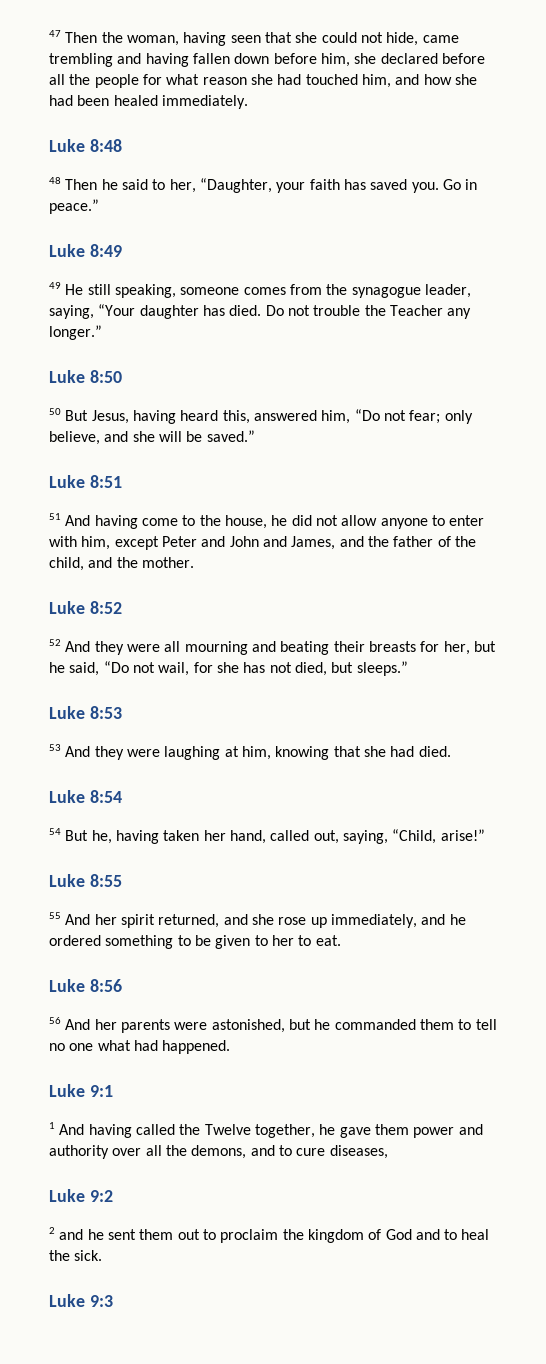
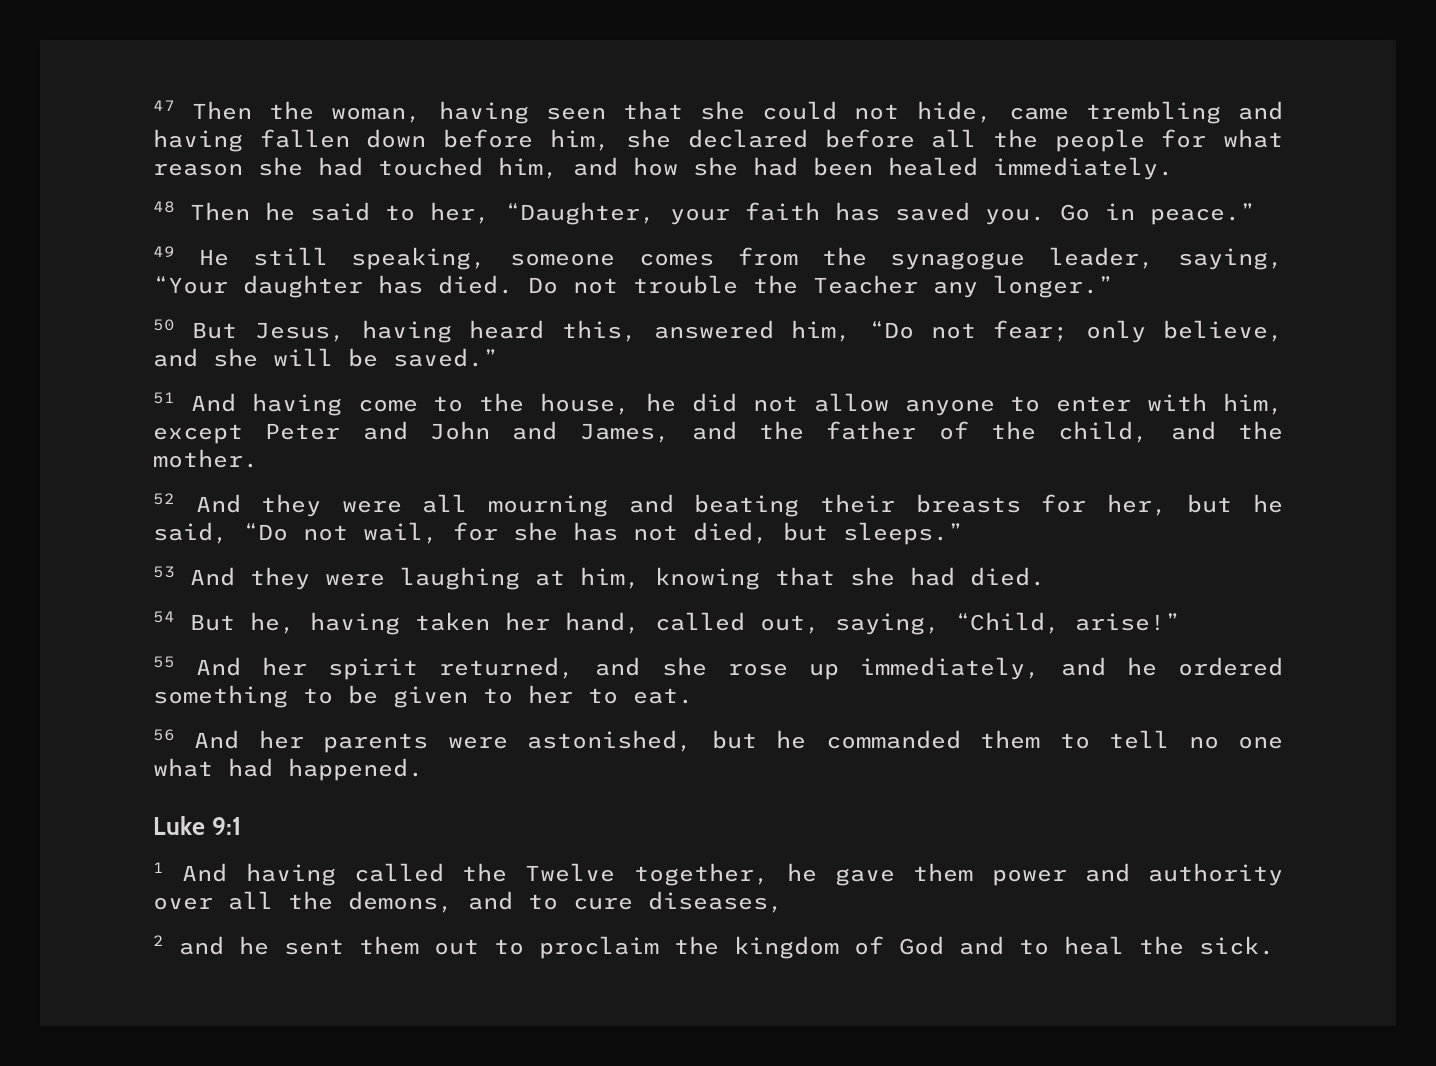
[49,139,122,152] // Luke 8:48 -> (1173, 168) none
[49,244,122,257] // Luke 8:49 -> (1255, 214) none
[49,370,122,383] // Luke 8:50 -> (1113, 286) none
[49,475,122,488] // Luke 8:51 -> (498, 357) none
[49,601,122,614] // Luke 8:52 -> (258, 458) none
[49,706,122,719] // Luke 8:53 -> (963, 533) none
[49,790,122,803] // Luke 8:54 -> (1045, 576) none
[49,874,122,887] // Luke 8:55 -> (1180, 622) none
[49,979,122,992] // Luke 8:56 -> (693, 696) none
[49,1189,113,1202] // Luke 9:2 -> (783, 902) none
[49,1294,113,1307] // Luke 9:3 -> (1274, 945) none

